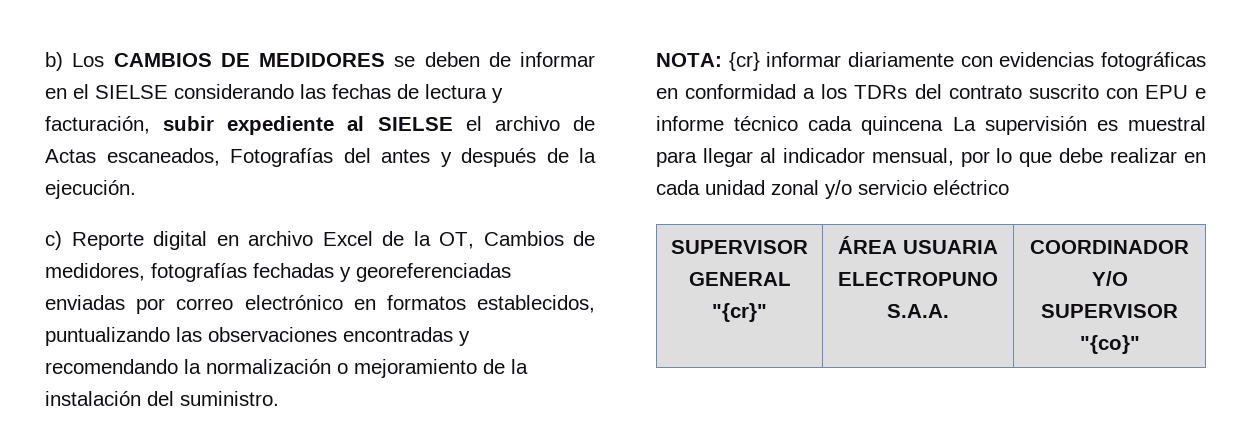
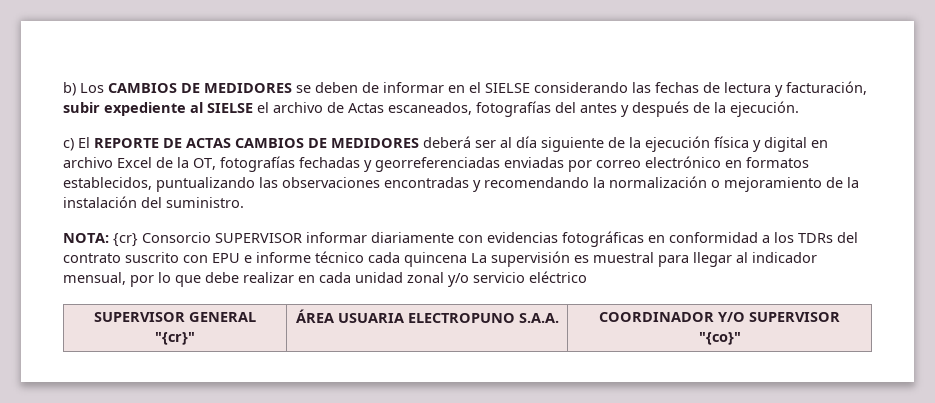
[230,148,333,167] Fotografías -> [476,101,551,117] fotografías
[71,232,144,250] Reporte -> [78,136,761,152] El REPORTE DE ACTAS CAMBIOS DE MEDIDORES deberá ser al día siguiente de la ejecución física y
[483,231,595,246] [45,263,145,281] Cambios de medidores, -> (216, 164) none
[356,263,511,282] georeferenciadas -> [375,157,500,172] georreferenciadas
(760, 61) none -> [142,232,302,243] Consorcio SUPERVISOR

